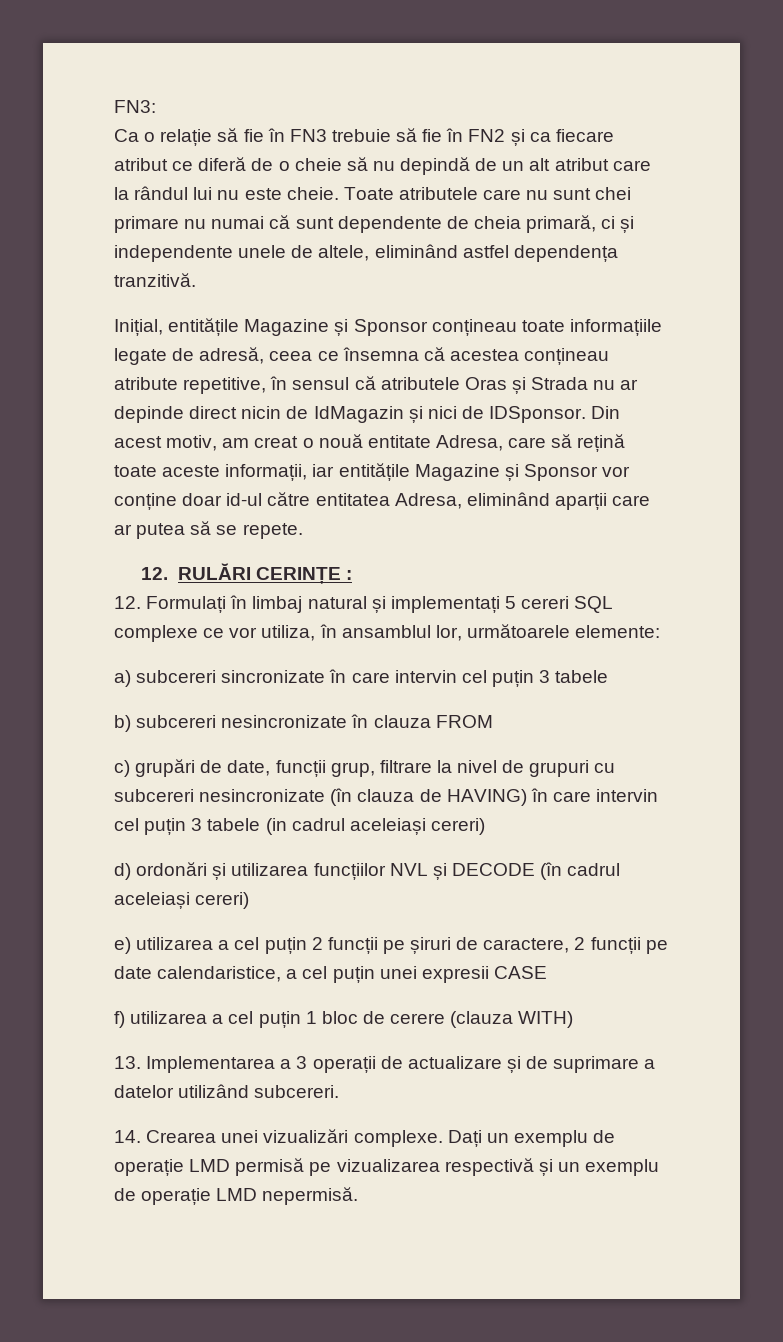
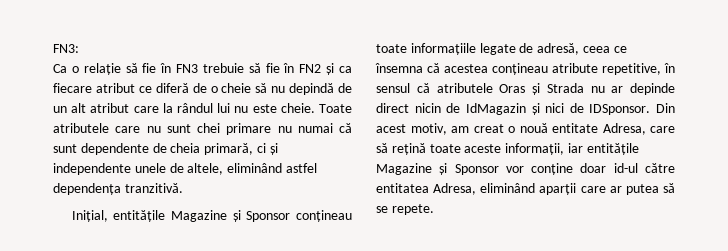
[141,563,353,584] [114,595,614,613] [114,624,661,642] [114,669,609,687] [114,714,493,732] [114,759,616,777] [114,788,659,806] [114,818,485,835] [114,862,621,880] [114,892,250,909] [114,937,668,954] [114,966,547,983] [114,1011,574,1028] [114,1056,656,1073] [114,1084,340,1098] [114,1129,616,1147] [114,1158,660,1176] [114,1187,359,1205] // 12. RULĂRI CERINȚE : // 12. Formulați în limbaj natural și implementați 5 cereri SQL complexe ce vor utiliza, în ansamblul lor, următoarele elemente: // a) subcereri sincronizate în care intervin cel puțin 3 tabele // b) subcereri nesincronizate în clauza FROM // c) grupări de date, funcții grup, filtrare la nivel de grupuri cu subcereri nesincronizate (în clauza de HAVING) în care intervin cel puțin 3 tabele (in cadrul aceleiași cereri) // d) ordonări și utilizarea funcțiilor NVL și DECODE (în cadrul aceleiași cereri) // e) utilizarea a cel puțin 2 funcții pe șiruri de caractere, 2 funcții pe date calendaristice, a cel puțin unei expresii CASE // f) utilizarea a cel puțin 1 bloc de cerere (clauza WITH) // 13. Implementarea a 3 operații de actualizare și de suprimare a datelor utilizând subcereri. // 14. Crearea unei vizualizări complexe. Dați un exemplu de operație LMD permisă pe vizualizarea respectivă și un exemplu de operație LMD nepermisă. -> (434, 209) none

